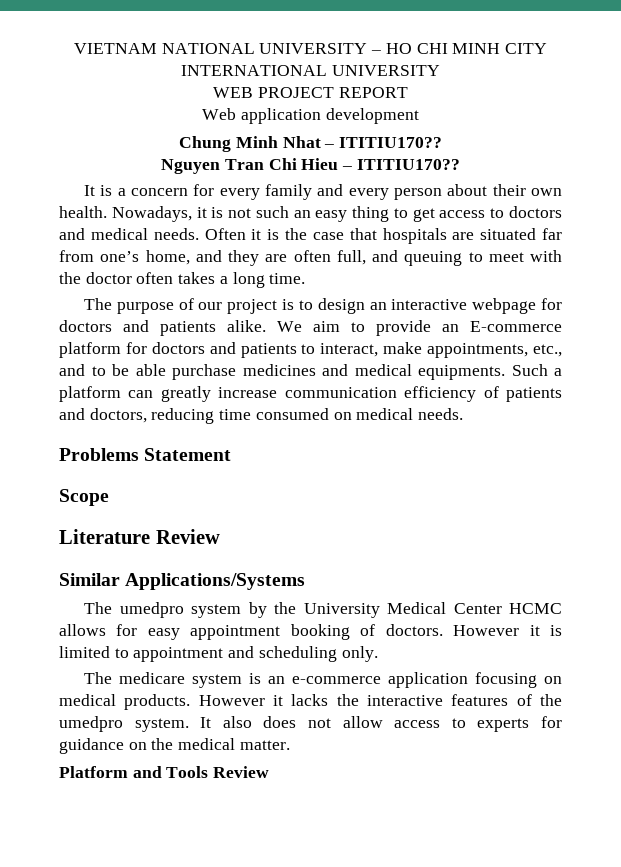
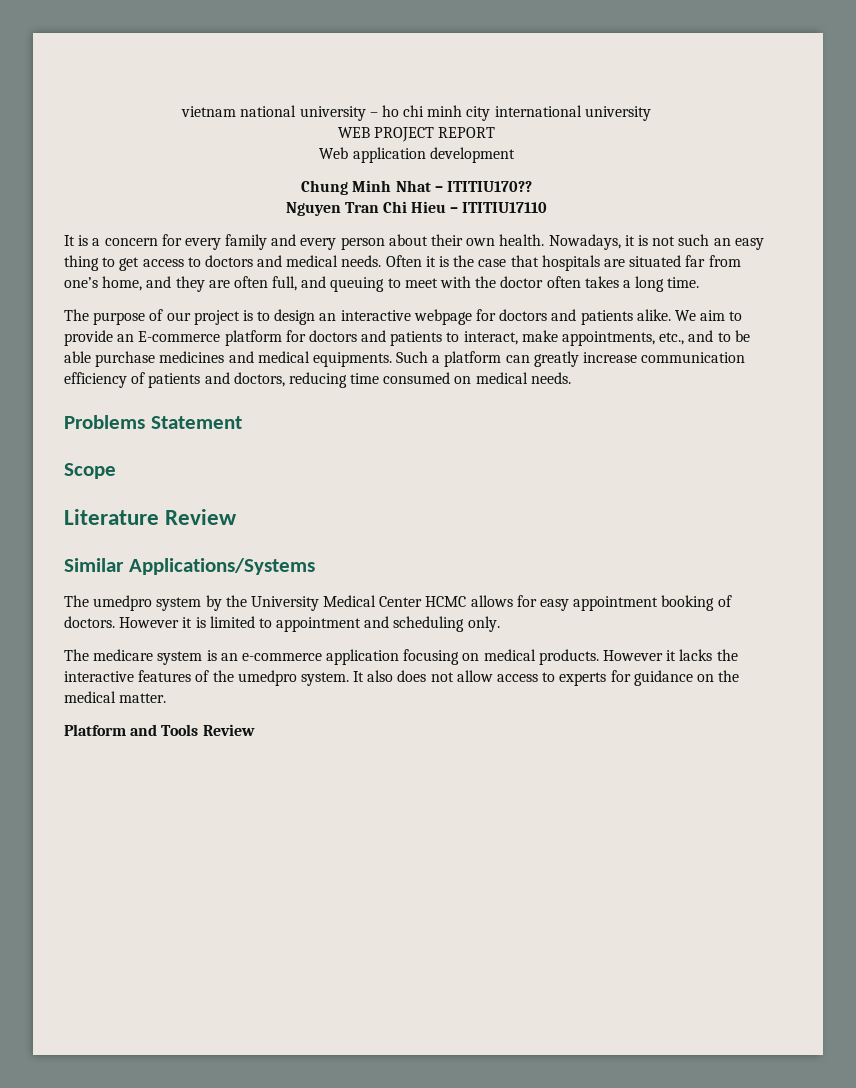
[73,43,548,54] [181,65,440,76] VIETNAM NATIONAL UNIVERSITY – HO CHI MINH CITY INTERNATIONAL UNIVERSITY -> [181,105,651,121] vietnam national university – ho chi minh city international university
[356,159,460,170] ITITIU170?? -> [462,202,548,213] ITITIU17110

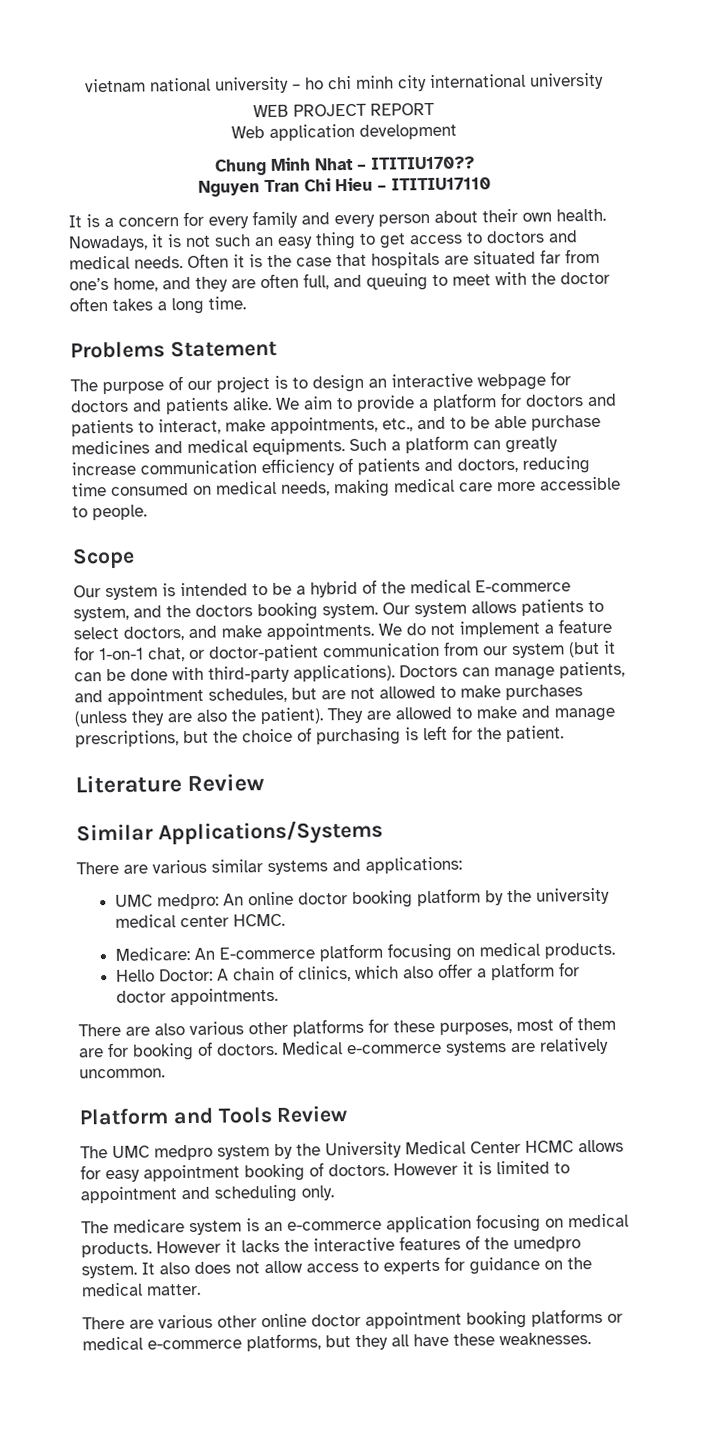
(700, 282) none -> [70,339,277,359] // Problems Statement
[117,331,221,342] an E-commerce -> [419,399,429,409] a
[530,372,571,384] [64,415,242,429] [64,463,116,479] [64,509,238,525] [64,558,315,575] [64,595,153,611] needs. // Problems Statement // Scope // Literature Review // Similar Applications/Systems // The umedpro -> [281,476,621,498] [72,504,147,521] [72,547,135,570] [73,579,571,601] [73,599,604,622] [73,618,612,641] [74,640,616,662] [74,661,625,683] [74,684,583,706] [74,705,616,727] [75,725,564,748] [75,773,266,794] [76,819,383,846] [76,856,462,876] [115,887,611,910] [115,913,286,928] [115,942,616,962] [116,962,581,982] [116,987,279,1006] [78,1016,616,1037] [79,1037,609,1061] [79,1068,165,1079] [79,1105,348,1126] [80,1144,213,1161] needs, making medical care more accessible to people. // Scope // Our system is intended to be a hybrid of the medical E-commerce system, and the doctors booking system. Our system allows patients to select doctors, and make appointments. We do not implement a feature for 1-on-1 chat, or doctor-patient communication from our system (but it can be done with third-party applications). Doctors can manage patients, and appointment schedules, but are not allowed to make purchases (unless they are also the patient). They are allowed to make and manage prescriptions, but the choice of purchasing is left for the patient. // Literature Review // Similar Applications/Systems // There are various similar systems and applications: // UMC medpro: An online doctor booking platform by the university medical center HCMC. // Medicare: An E-commerce platform focusing on medical products. // Hello Doctor: A chain of clinics, which also offer a platform for doctor appointments. // There are also various other platforms for these purposes, most of them are for booking of doctors. Medical e-commerce systems are relatively uncommon. // Platform and Tools Review // The UMC medpro
[64,724,255,736] Platform and Tools Review -> [82,1308,623,1330] [82,1332,591,1352] There are various other online doctor appointment booking platforms or medical e-commerce platforms, but they all have these weaknesses.

